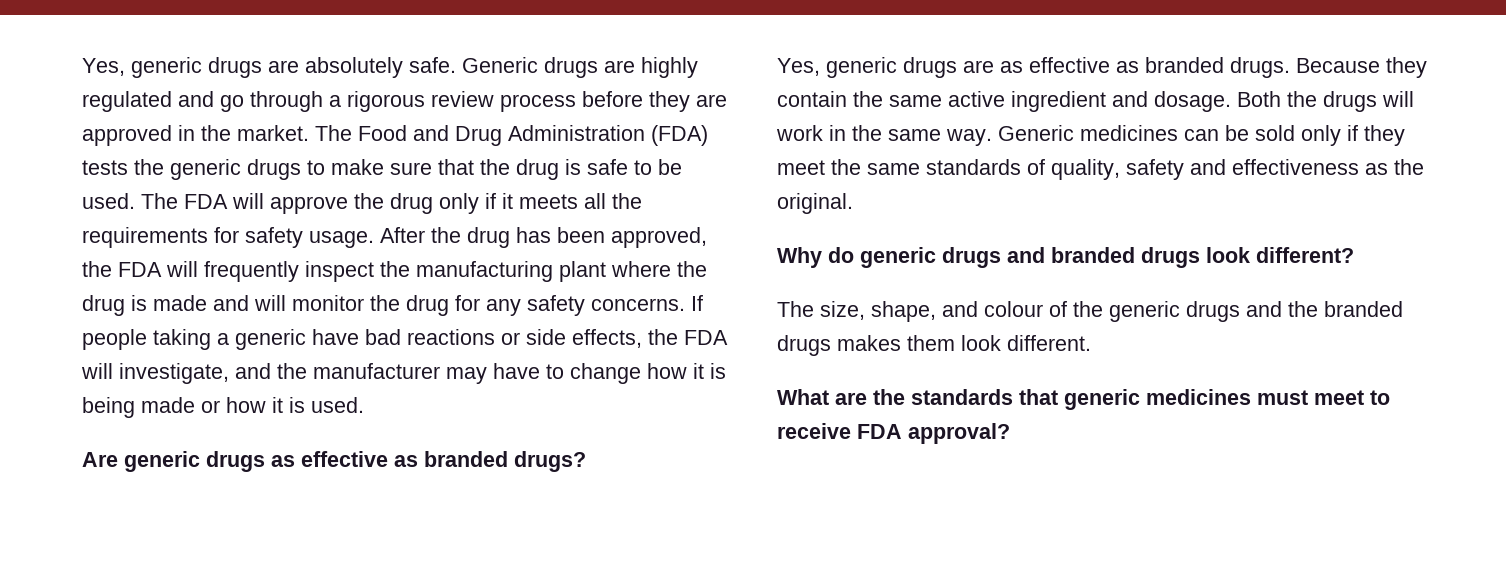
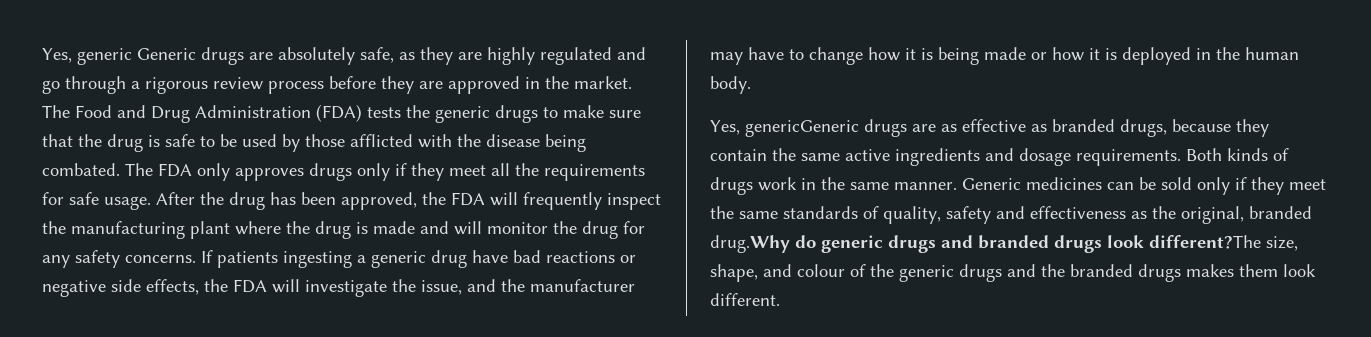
[82,57,202,78] Yes, generic -> [42,48,196,65] Yes, generic Generic
[409,57,598,78] safe. Generic drugs -> [360,47,453,65] safe, as they
[82,193,578,214] used. The FDA will approve the drug only if it meets -> [242,134,586,152] [42,163,486,181] used by those afflicted with the disease being combated. The FDA only approves drugs only if they meet
[245,227,303,248] safety -> [69,192,99,205] safe
[82,329,211,350] people taking -> [217,251,352,268] patients ingesting
(306, 339) none -> [431,250,467,268] drug
(520, 338) none -> [42,280,106,297] negative
[119,363,229,384] investigate, -> [305,279,462,297] investigate the issue,
[311,397,364,413] [82,451,586,472] [777,57,897,78] used. // Are generic drugs as effective as branded drugs? // Yes, generic -> [1122,47,1299,65] [710,76,751,94] [710,120,859,137] deployed in the human body. // Yes, genericGeneric
[1230,57,1380,78] drugs. Because -> [1120,119,1231,137] drugs, because
[1011,91,1414,112] ingredient and dosage. Both the drugs will -> [895,148,1289,166] [710,177,753,195] ingredients and dosage requirements. Both kinds of drugs
[946,129,992,146] way. -> [894,182,957,190] manner.
[777,193,853,214] [777,247,822,268] original. // Why -> [1181,206,1312,224] [710,235,790,253] original, branded drug.Why
[1256,247,1354,263] [777,301,814,317] different? // The -> [1149,235,1261,249] different?The
[777,389,1390,410] [777,423,1010,444] // What are the standards that generic medicines must meet to receive FDA approval? -> (780, 299) none

